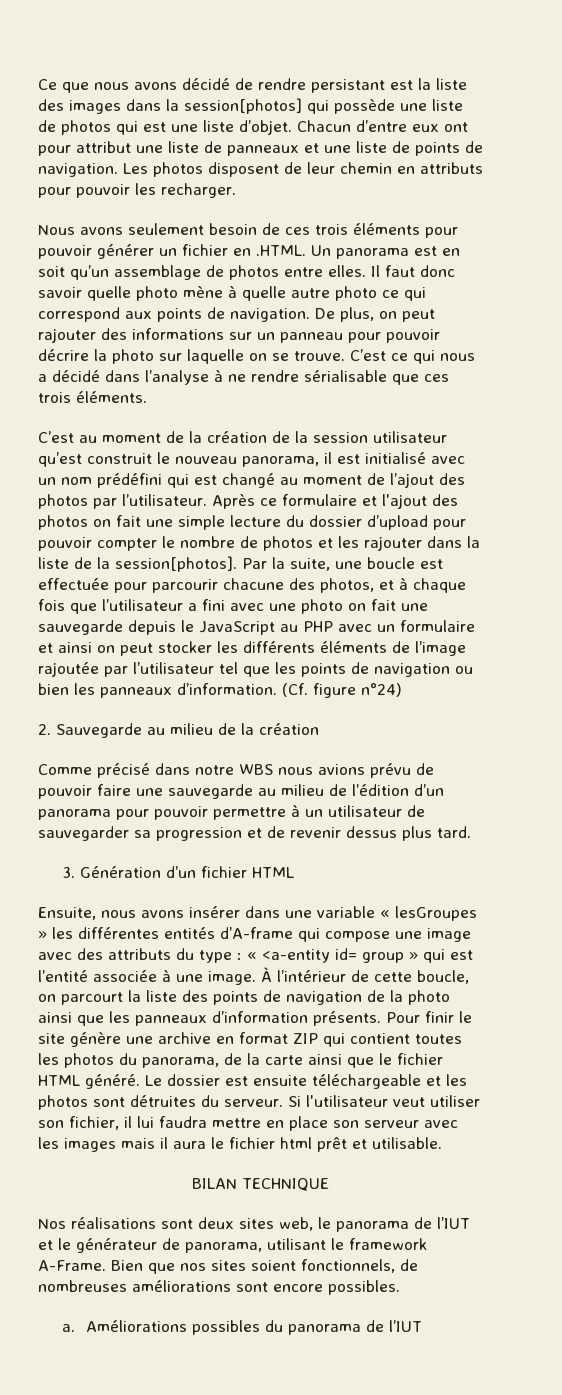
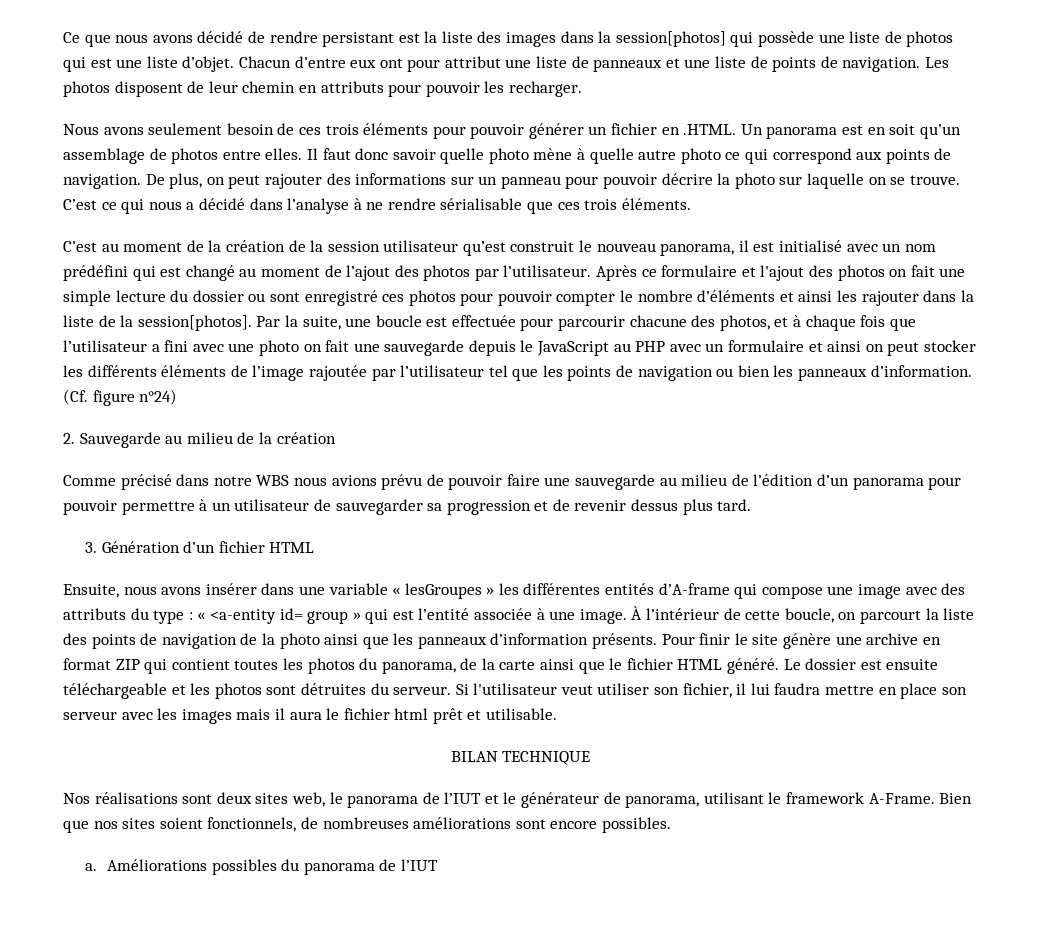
[367,515,428,530] d’upload -> [248,290,456,306] ou sont enregistré ces photos
[240,536,333,551] de photos et -> [697,290,833,302] d’éléments et ainsi

